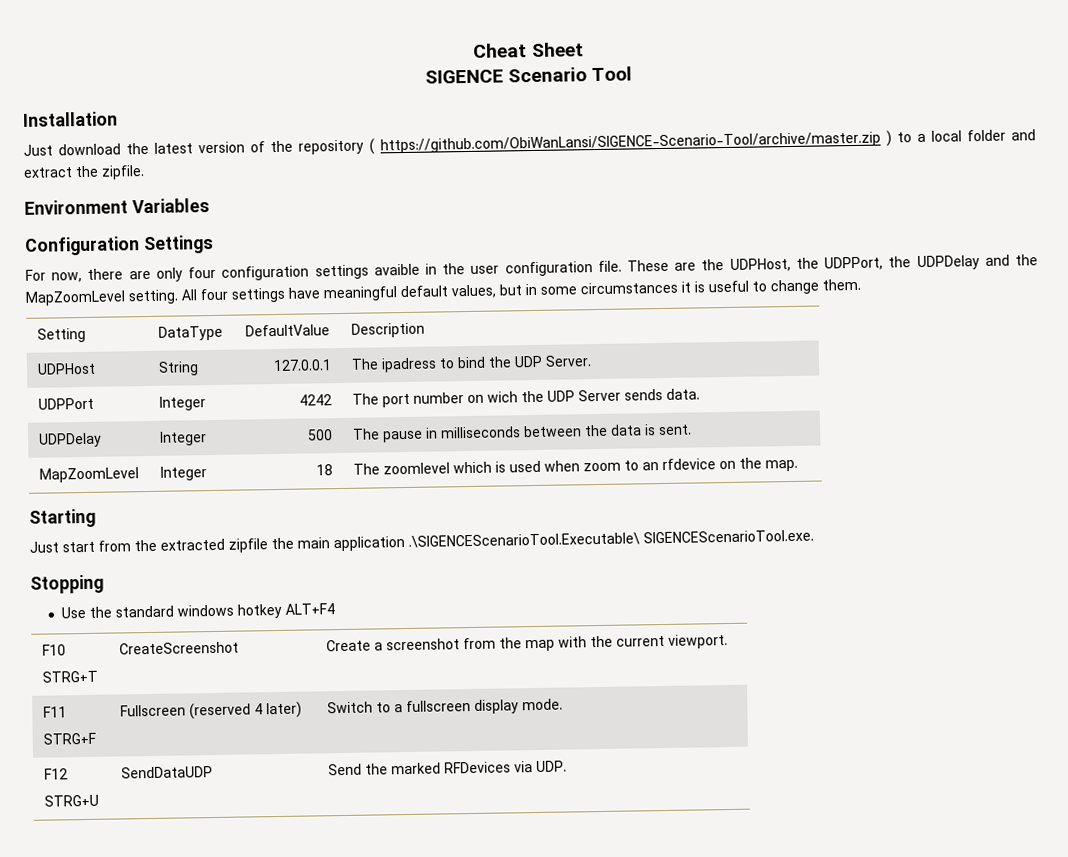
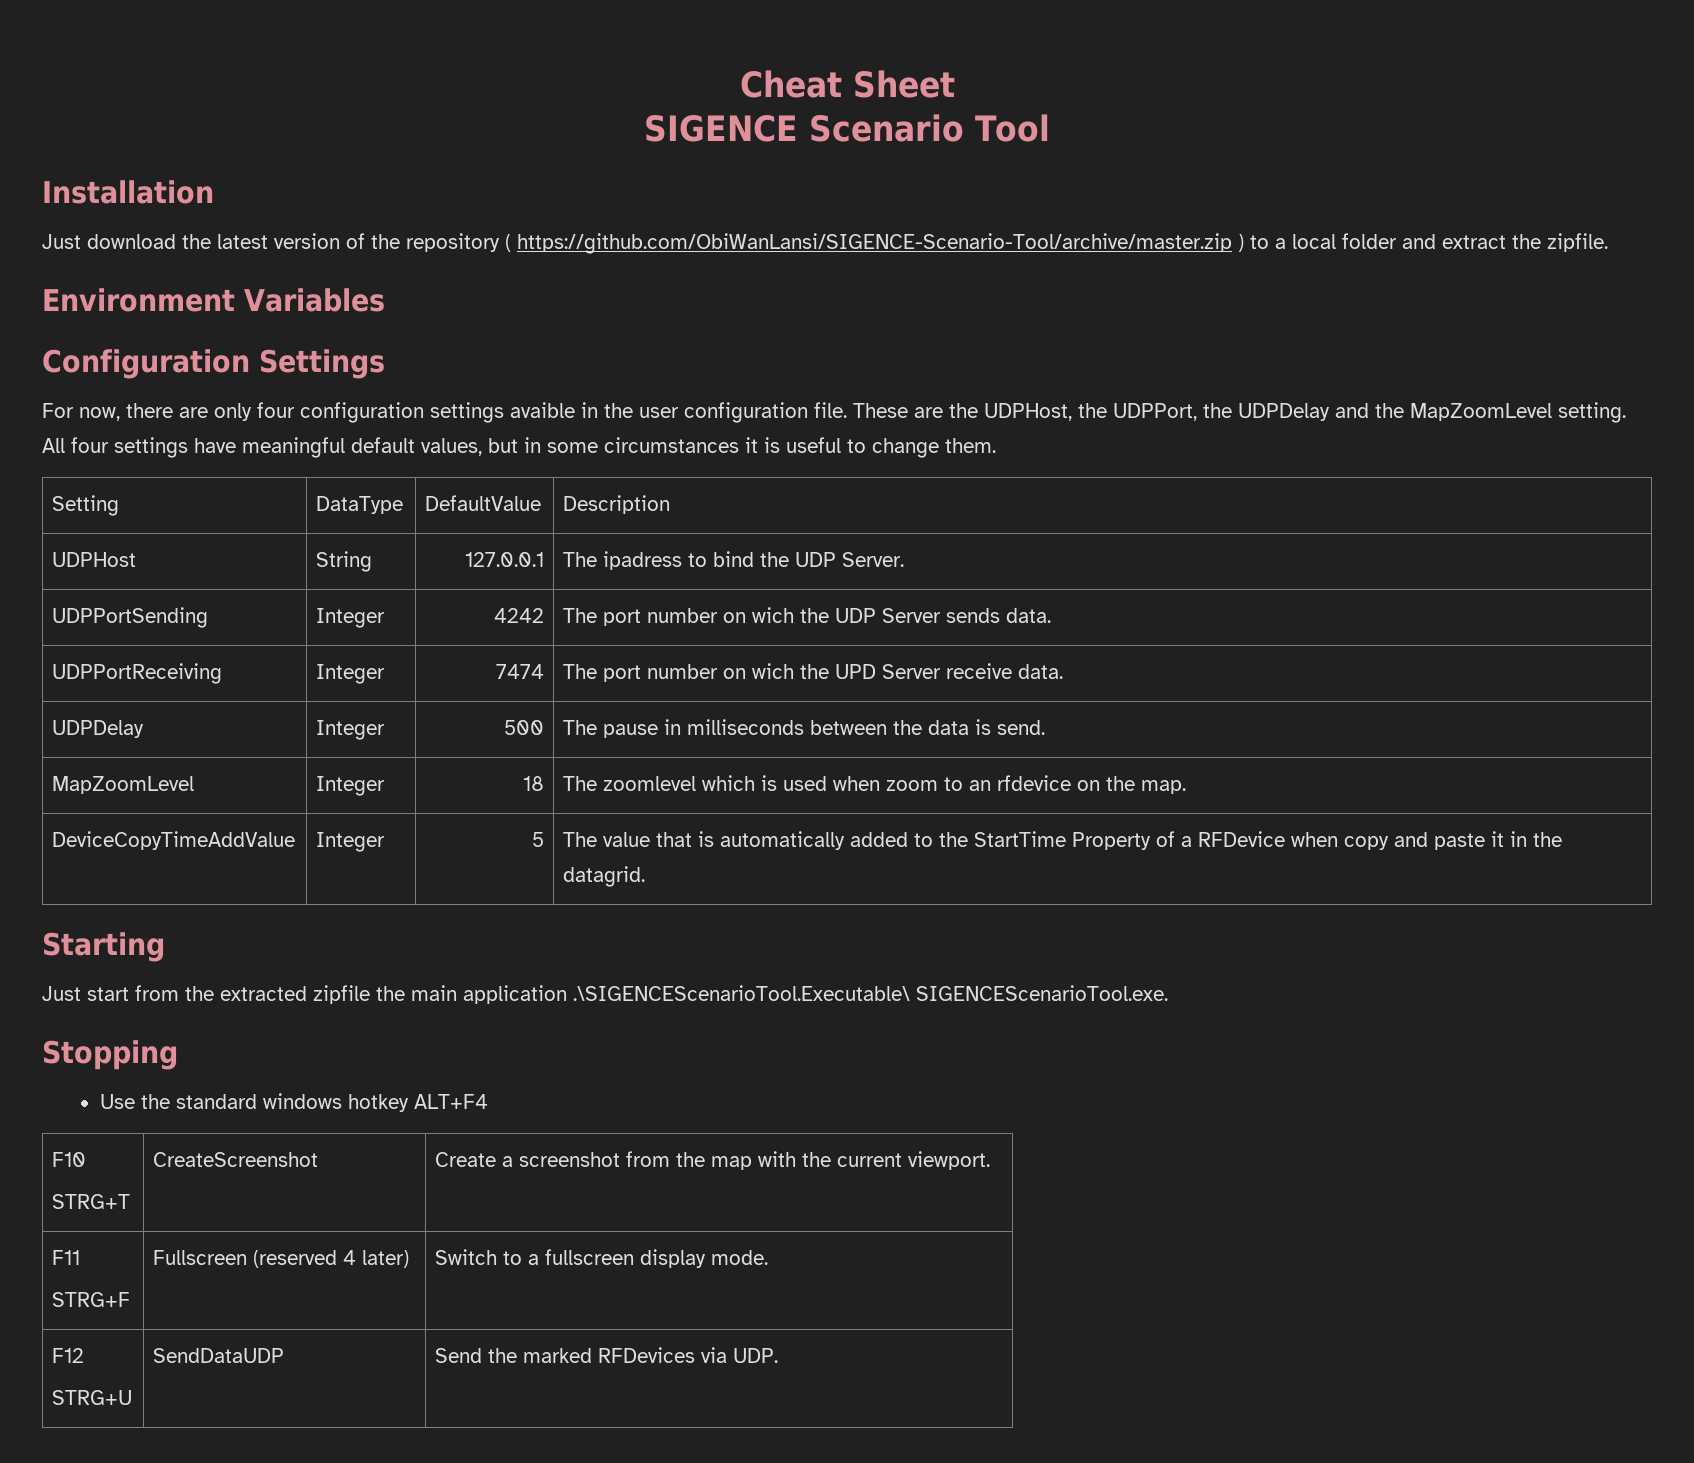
[37,397,94,410] UDPPort -> [52,607,209,628] UDPPortSending
(700, 394) none -> [52,663,223,684] [316,664,386,684] [495,664,544,679] [563,663,1064,682] // UDPPortReceiving | Integer | 7474 | The port number on wich the UPD Server receive data.
[657,424,692,436] sent. -> [997,720,1046,735] send.
(798, 465) none -> [52,831,296,850] [316,832,386,852] [531,832,544,847] [563,831,1563,850] [563,866,646,887] // DeviceCopyTimeAddValue | Integer | 5 | The value that is automatically added to the StartTime Property of a RFDevice when copy and paste it in the datagrid.

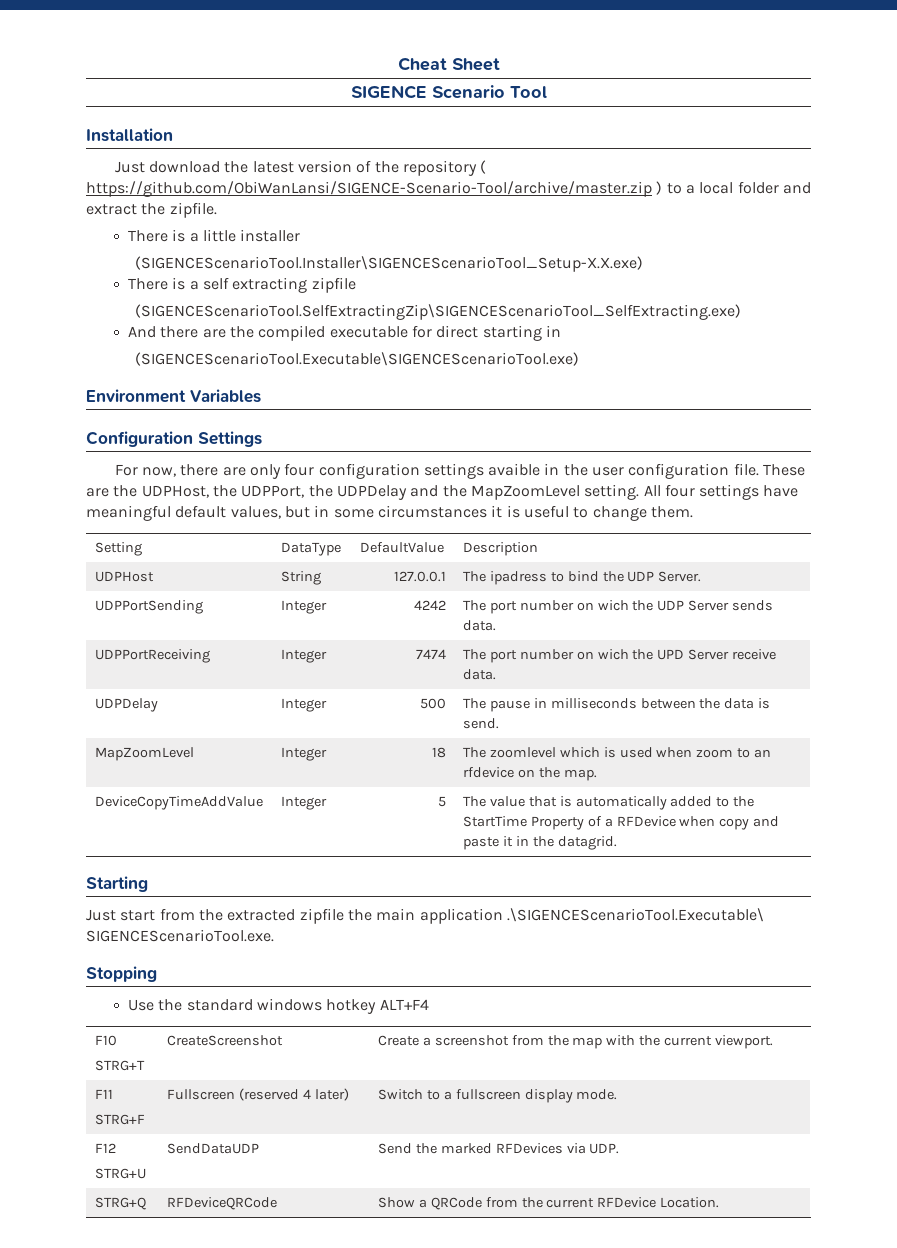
(1608, 242) none -> [127,229,301,242] [134,256,643,272] [127,277,356,293] [134,304,741,320] [127,325,561,341] [134,352,579,366] // There is a little installer // (SIGENCEScenarioTool.Installer\SIGENCEScenarioTool_Setup-X.X.exe) // There is a self extracting zipfile // (SIGENCEScenarioTool.SelfExtractingZip\SIGENCEScenarioTool_SelfExtracting.exe) // And there are the compiled executable for direct starting in // (SIGENCEScenarioTool.Executable\SIGENCEScenarioTool.exe)
(779, 1355) none -> [94,1197,146,1210] [166,1197,277,1210] [377,1197,720,1210] // STRG+Q | RFDeviceQRCode | Show a QRCode from the current RFDevice Location.

